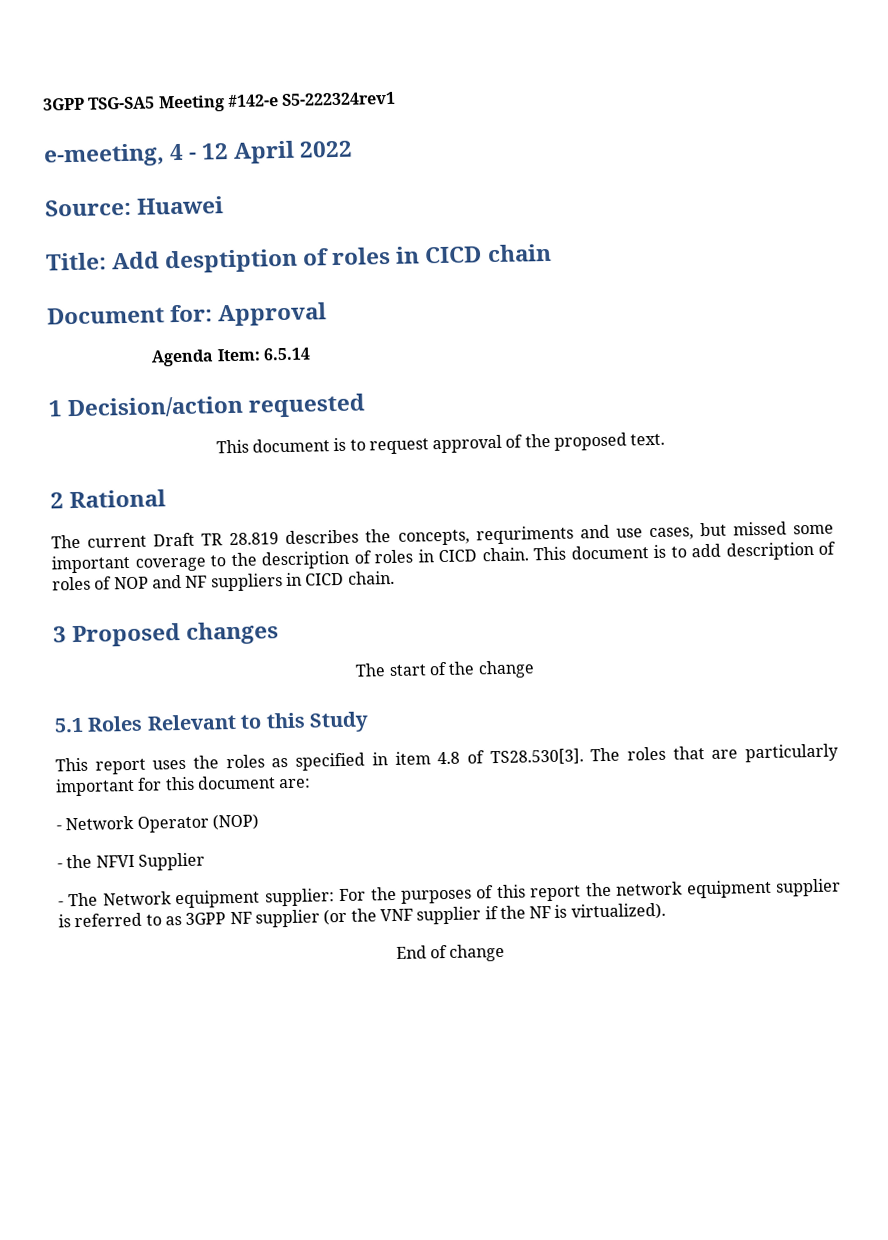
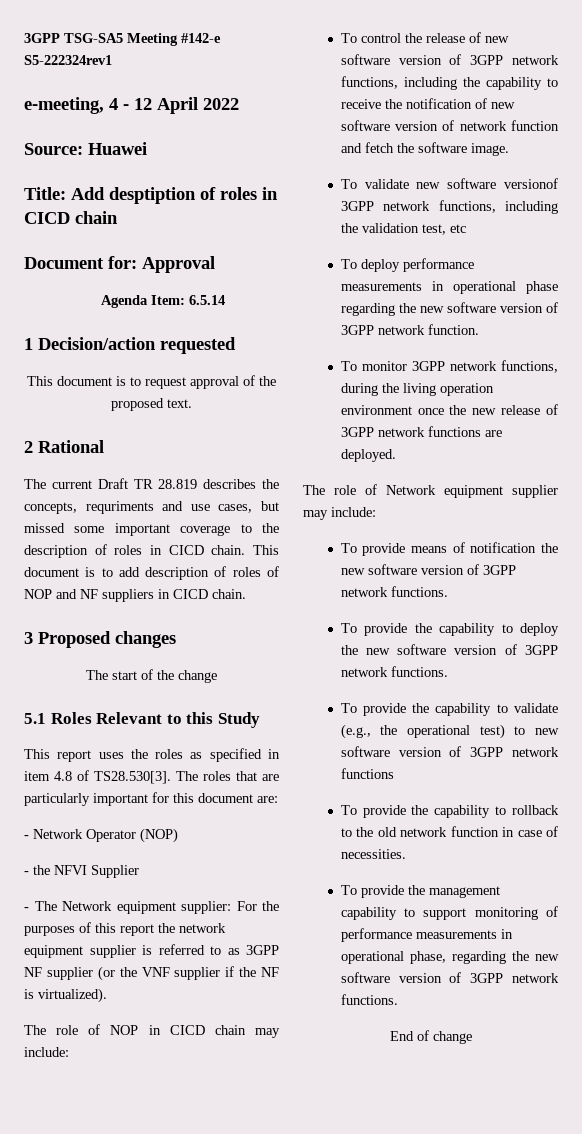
(666, 911) none -> [24,1024,280,1038] [24,1047,69,1057] [340,32,509,43] [340,54,559,65] [340,76,558,90] [340,98,515,109] [340,120,559,131] [340,142,509,156] [340,178,558,189] [340,200,558,214] [340,223,466,235] [340,258,474,272] [340,281,558,294] [340,302,558,316] [340,324,479,335] [340,360,558,373] [340,383,494,396] [340,404,558,415] [340,426,502,437] [340,449,396,462] [303,484,558,498] [303,507,376,520] [340,542,558,556] [340,564,516,575] [340,586,448,597] [340,623,559,636] [340,644,558,655] [340,666,448,677] [340,703,558,716] [340,724,559,739] [340,746,559,757] [340,768,394,779] [340,805,559,818] [340,826,558,837] [340,849,406,859] [340,885,500,898] [340,906,558,920] [340,928,513,942] [340,951,559,964] [340,972,559,983] [340,994,398,1005] // The role of NOP in CICD chain may include: // To control the release of new software version of 3GPP network functions, including the capability to receive the notification of new software version of network function and fetch the software image. // To validate new software versionof 3GPP network functions, including the validation test, etc // To deploy performance measurements in operational phase regarding the new software version of 3GPP network function. // To monitor 3GPP network functions, during the living operation environment once the new release of 3GPP network functions are deployed. // The role of Network equipment supplier may include: // To provide means of notification the new software version of 3GPP network functions. // To provide the capability to deploy the new software version of 3GPP network functions. // To provide the capability to validate (e.g., the operational test) to new software version of 3GPP network functions // To provide the capability to rollback to the old network function in case of necessities. // To provide the management capability to support monitoring of performance measurements in operational phase, regarding the new software version of 3GPP network functions.

